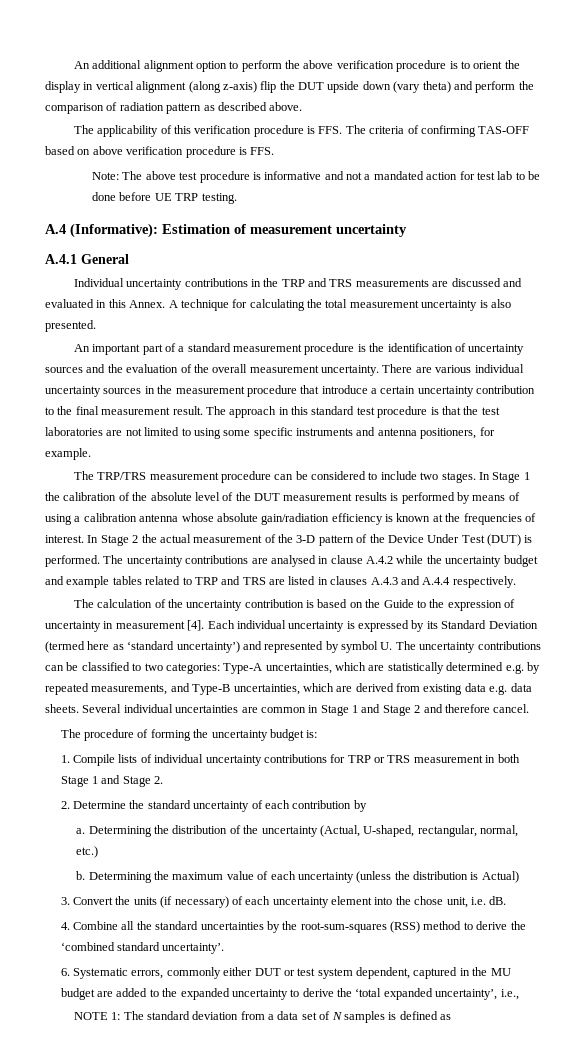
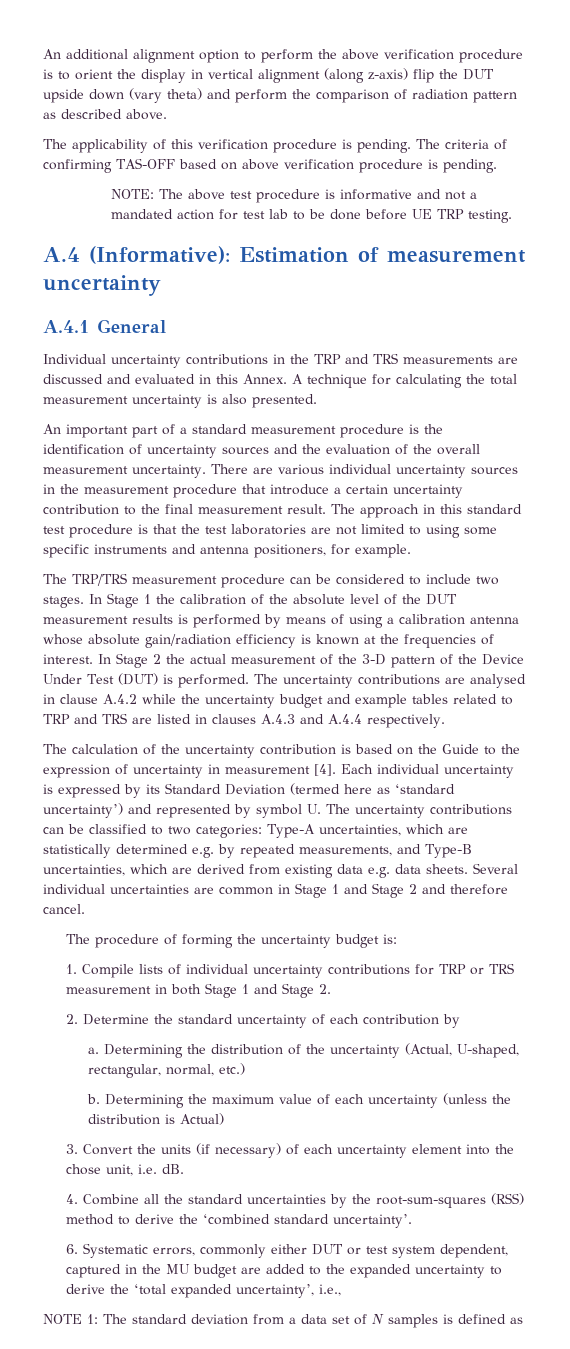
[318,126,343,134] FFS. -> [357,139,411,153] pending.
[250,147,275,155] [92,172,120,180] FFS. // Note: -> [443,159,497,173] [111,189,155,199] pending. // NOTE:

